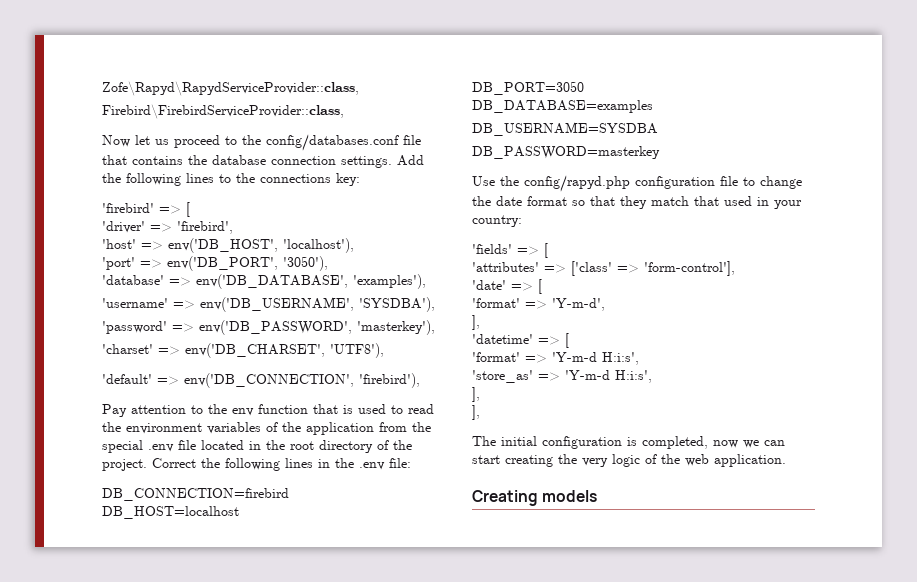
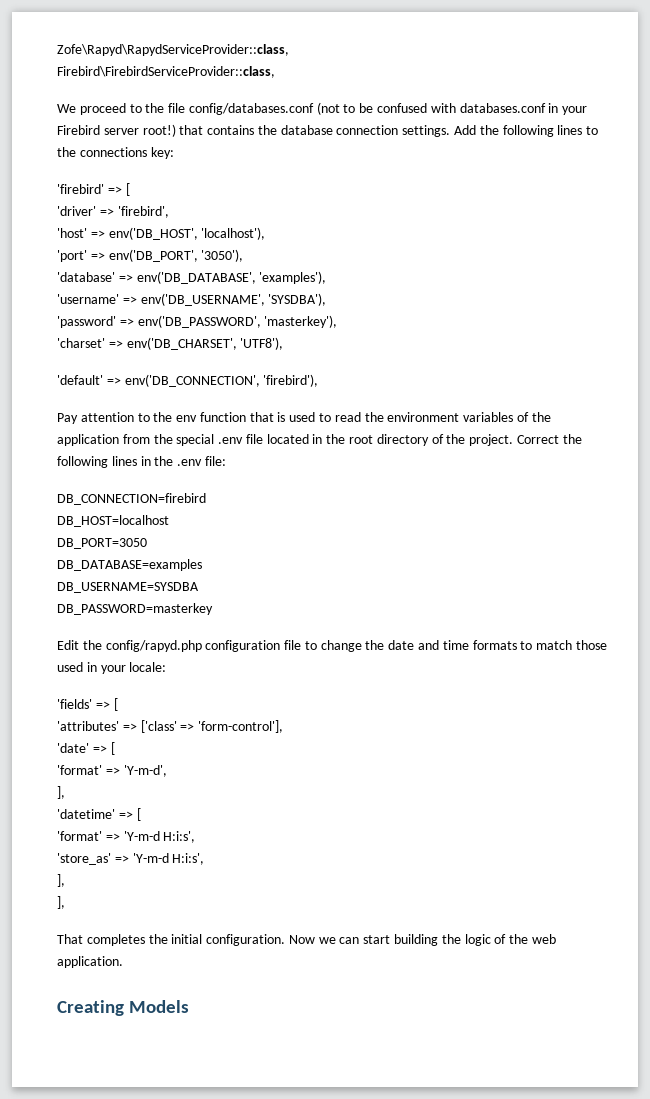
[102,134,421,151] Now let us proceed to the config/databases.conf file -> [57,102,588,115] [57,124,176,137] We proceed to the file config/databases.conf (not to be confused with databases.conf in your Firebird server root!)
[472,176,495,186] Use -> [57,640,79,650] Edit
[527,196,719,209] format so that they match that -> [418,640,607,650] and time formats to match those
[472,215,522,227] country: -> [129,662,167,672] locale:
[472,436,785,449] [472,454,608,467] The initial configuration is completed, now we can start creating the very -> [57,934,461,946] That completes the initial configuration. Now we can start building the
[542,490,598,502] models -> [129,1000,190,1013] Models

